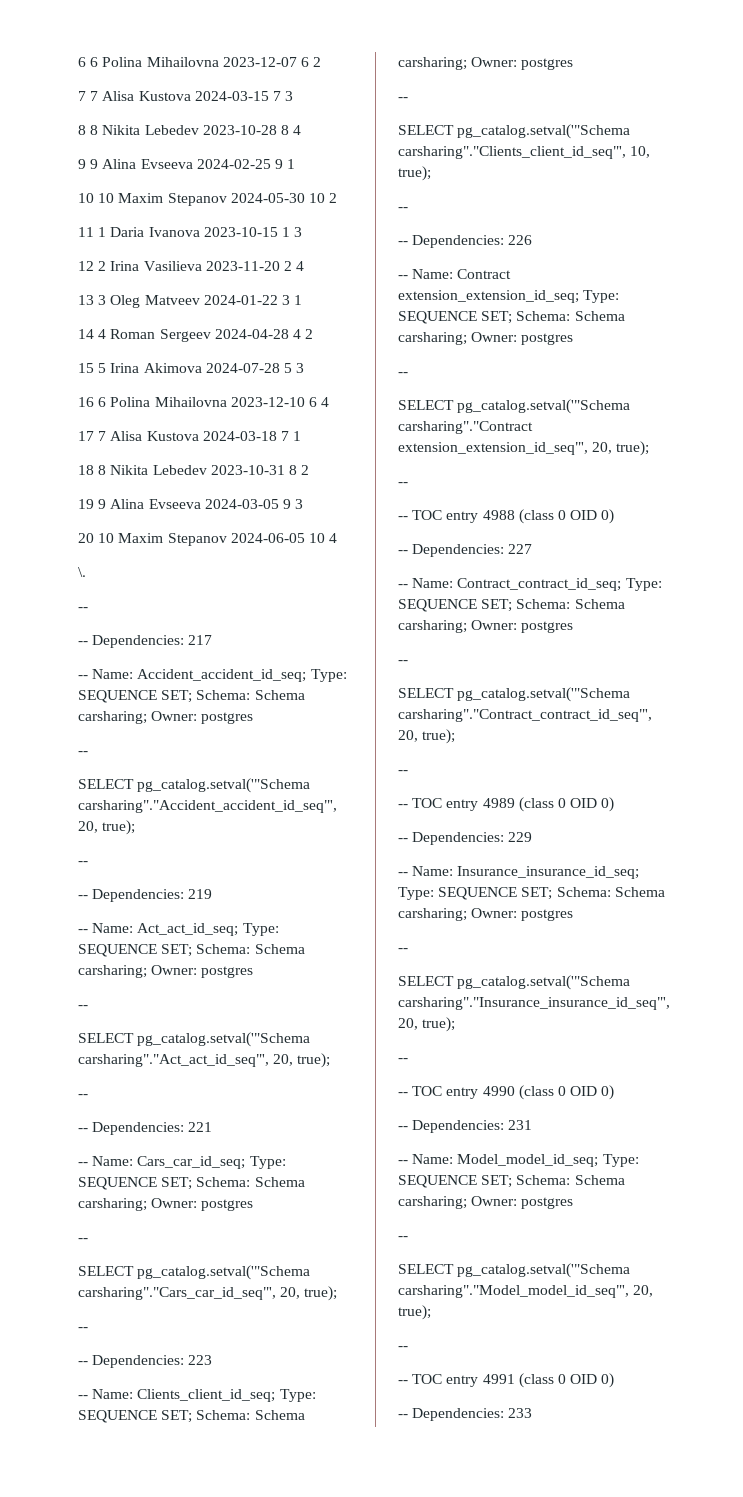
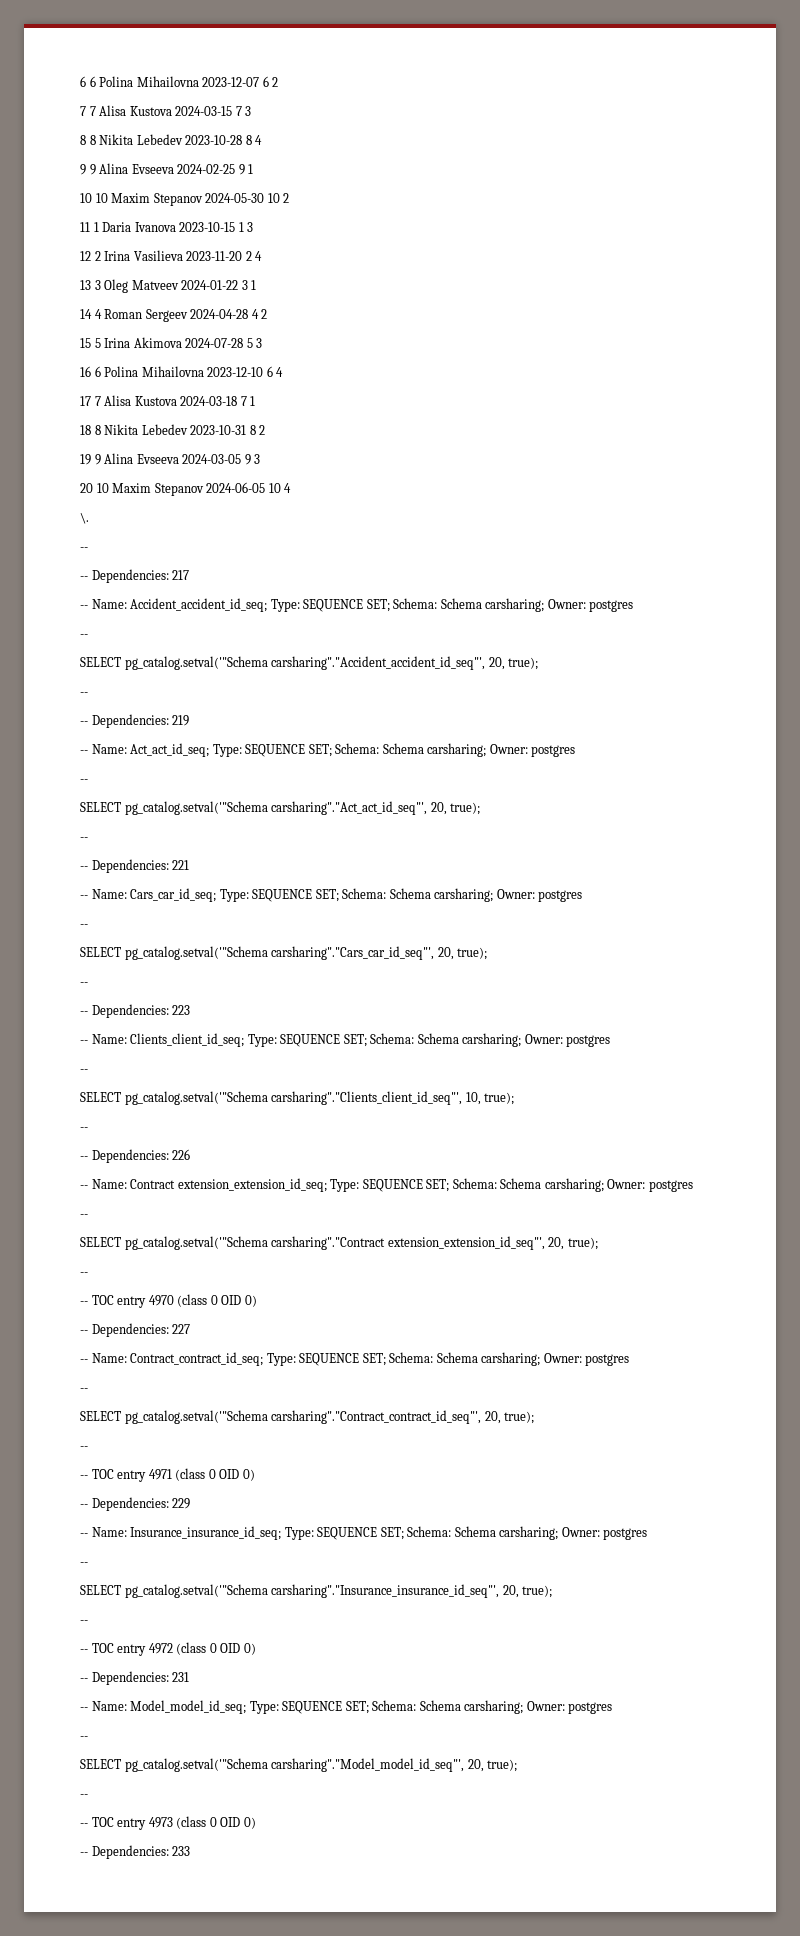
[482,510,515,520] 4988 -> [148,1295,174,1306] 4970
[482,798,515,808] 4989 -> [148,1469,172,1480] 4971
[482,1086,515,1096] 4990 -> [148,1643,173,1654] 4972
[482,1374,515,1384] 4991 -> [148,1817,173,1828] 4973

